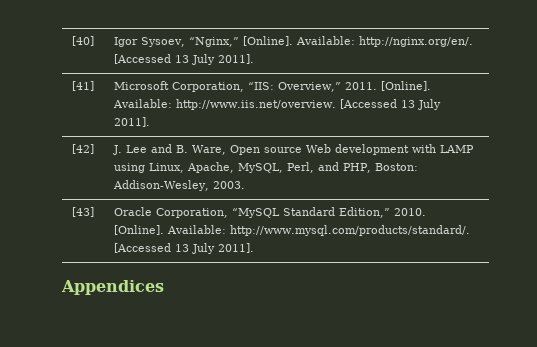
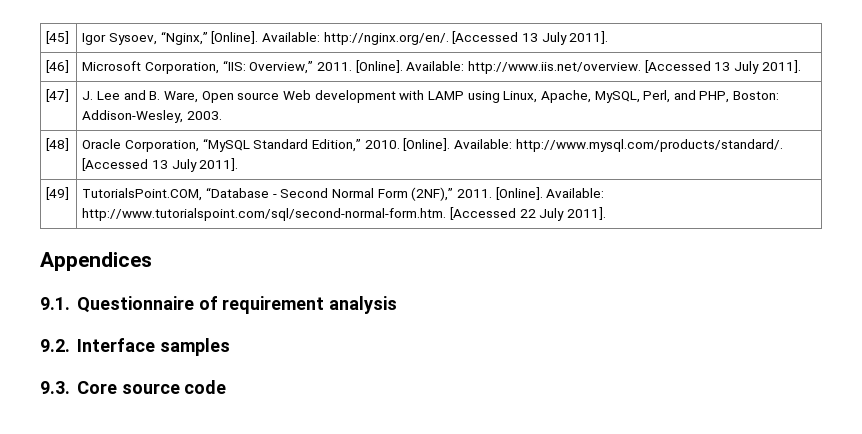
[71,36,94,46] [40] -> [46,31,70,44] [45]
[71,81,94,91] [41] -> [46,60,70,73] [46]
[71,144,94,154] [42] -> [46,89,70,102] [47]
[71,207,94,217] [43] -> [46,138,70,151] [48]
[61,280,164,295] // Appendices -> [46,187,70,200] [82,187,605,201] [82,207,607,221] [40,252,152,271] [40,296,398,314] [40,338,230,356] [40,380,227,394] // [49] | TutorialsPoint.COM, “Database - Second Normal Form (2NF),” 2011. [Online]. Available: http://www.tutorialspoint.com/sql/second-normal-form.htm. [Accessed 22 July 2011]. // Appendices // 9.1. Questionnaire of requirement analysis // 9.2. Interface samples // 9.3. Core source code

